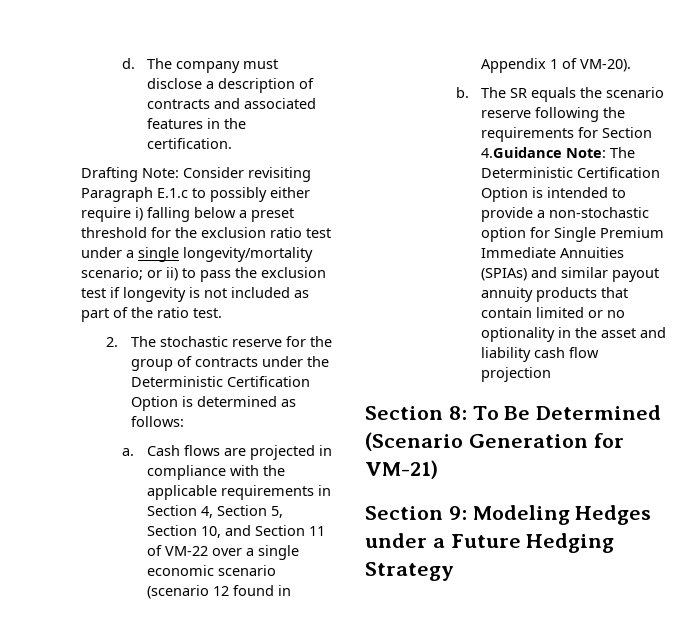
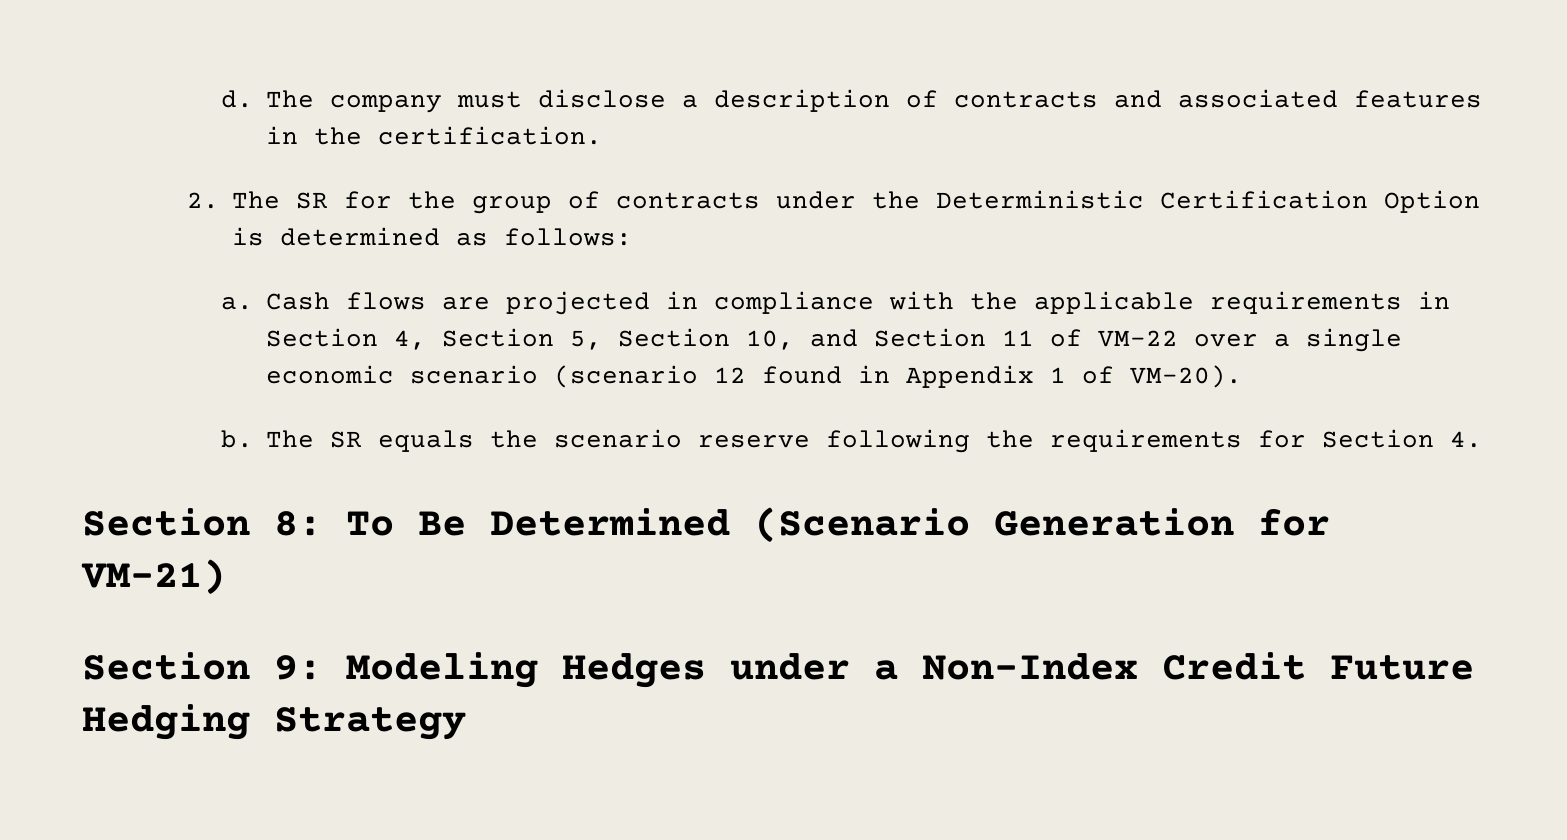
[81,167,312,182] [81,187,311,202] [81,207,295,222] [81,227,332,238] [81,247,314,262] [81,267,327,282] [81,287,310,302] [81,307,223,322] // Drafting Note: Consider revisiting Paragraph E.1.c to possibly either require i) falling below a preset threshold for the exclusion ratio test under a single longevity/mortality scenario; or ii) to pass the exclusion test if longevity is not included as part of the ratio test. -> (603, 135) none
[160,336,283,347] stochastic reserve -> [295,192,328,209] SR
[480,147,635,158] [480,167,660,178] [480,187,626,202] [480,207,649,222] [480,227,664,242] [480,247,624,258] [480,267,659,282] [480,287,628,302] [480,307,625,318] [480,327,666,342] [480,347,599,362] [480,367,551,382] 4.Guidance Note: The Deterministic Certification Option is intended to provide a non-stochastic option for Single Premium Immediate Annuities (SPIAs) and similar payout annuity products that contain limited or no optionality in the asset and liability cash flow projection -> [1450,431,1483,448] 4.
(445, 543) none -> [922,652,1306,680] Non-Index Credit

